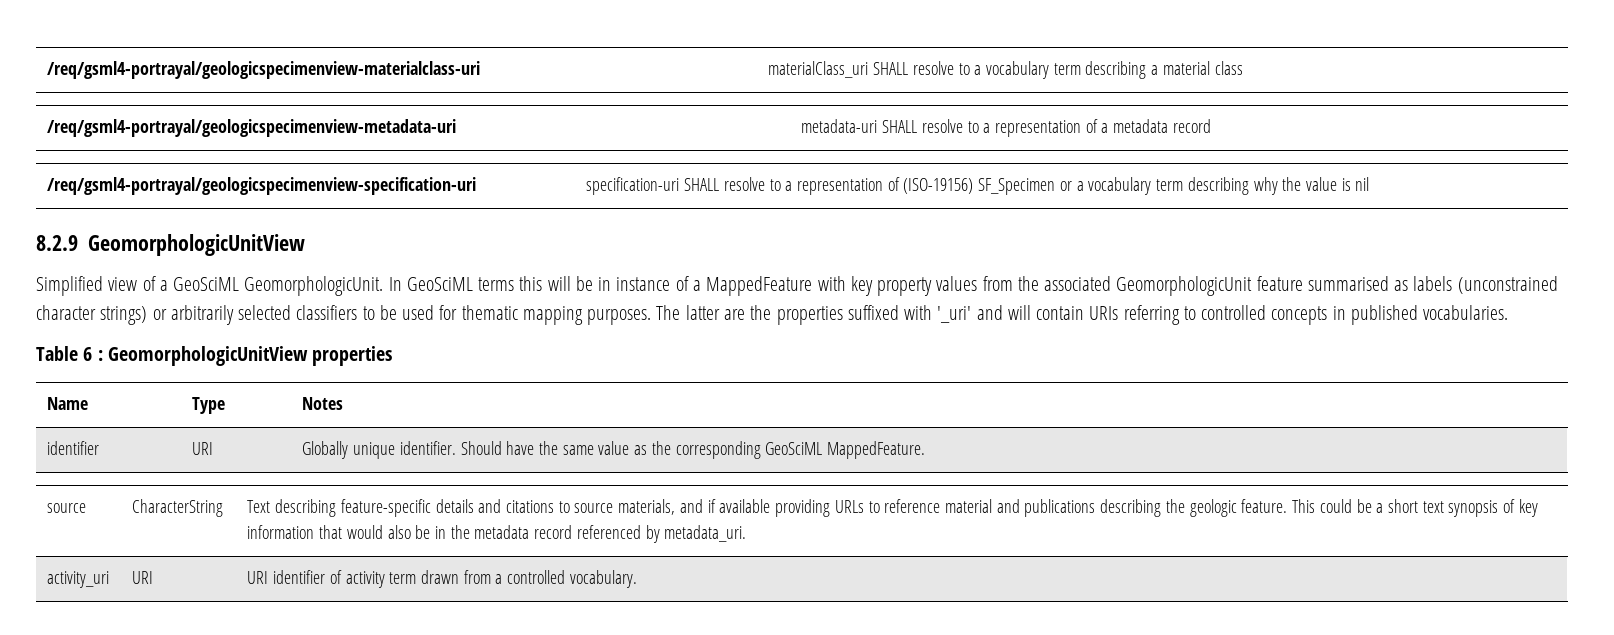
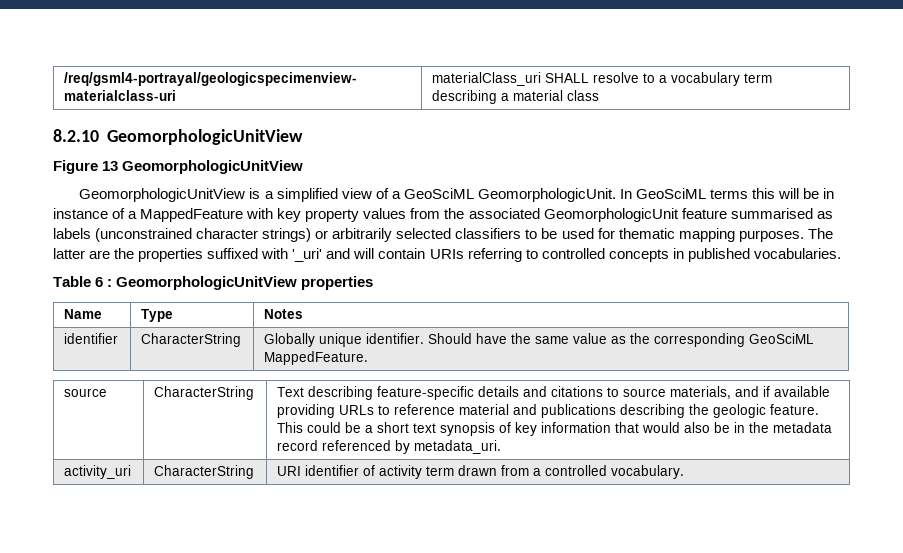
[47,119,457,137] [801,119,1211,137] [47,177,477,195] [586,177,1370,195] [36,234,305,256] [36,276,103,296] // /req/gsml4-portrayal/geologicspecimenview-metadata-uri | metadata-uri SHALL resolve to a representation of a metadata record // /req/gsml4-portrayal/geologicspecimenview-specification-uri | specification-uri SHALL resolve to a representation of (ISO-19156) SF_Specimen or a vocabulary term describing why the value is nil // 8.2.9 GeomorphologicUnitView // Simplified -> [53,129,303,145] [53,160,304,174] [79,188,338,202] // 8.2.10 GeomorphologicUnitView // Figure 13 GeomorphologicUnitView // GeomorphologicUnitView is a simplified
[192,442,214,455] URI -> [141,333,242,347] CharacterString
[132,571,154,584] URI -> [154,465,255,479] CharacterString

